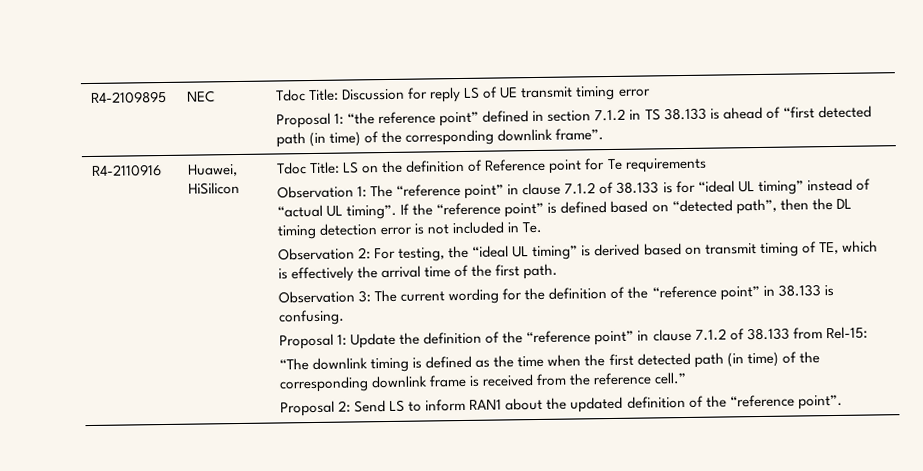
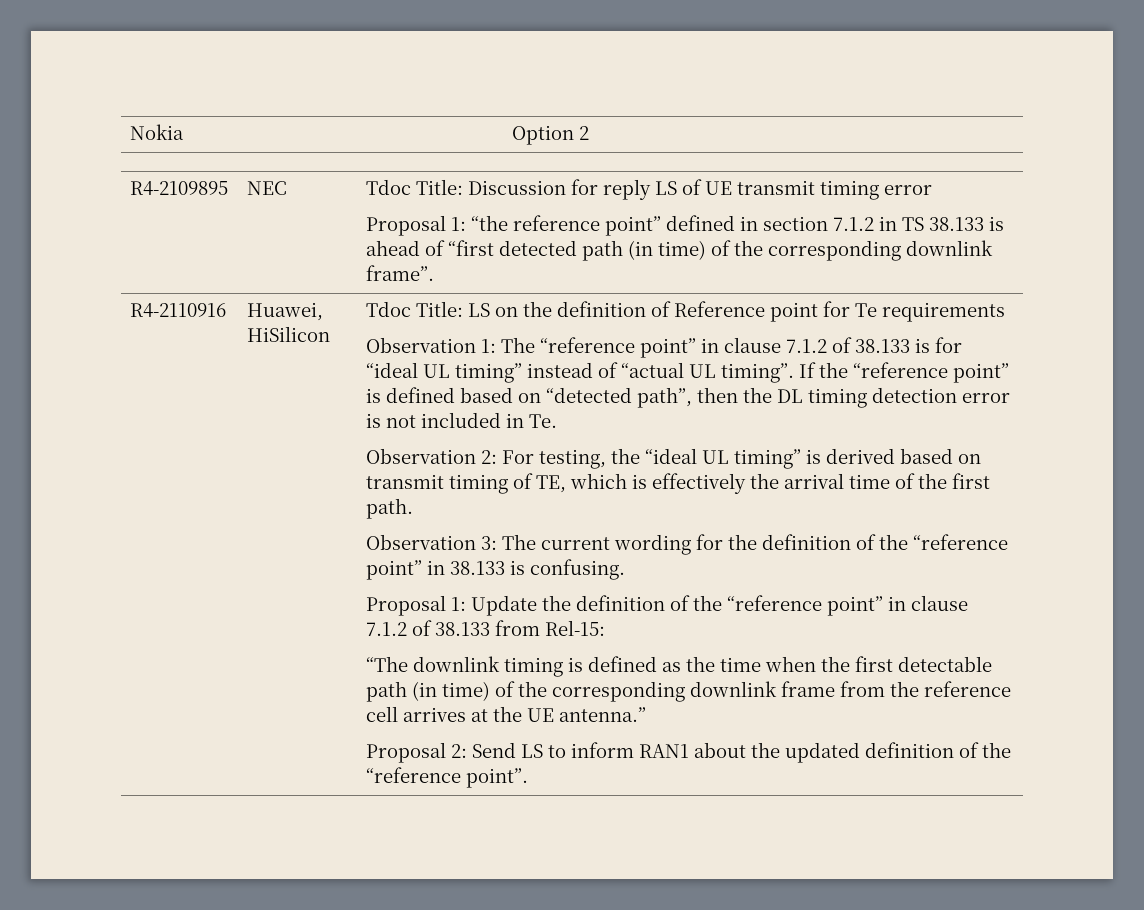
(91, 97) none -> [130,124,185,140] [512,125,590,145] Nokia | Option 2 //
[636,352,691,366] detected -> [898,656,993,672] detectable
[469,374,535,387] is received -> (836, 689) none
[654,371,688,385] cell.” -> [366,706,647,722] cell arrives at the UE antenna.”

